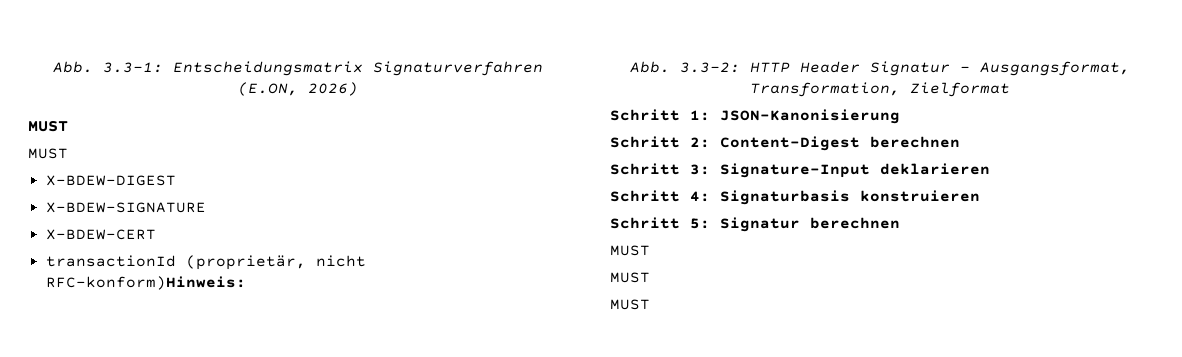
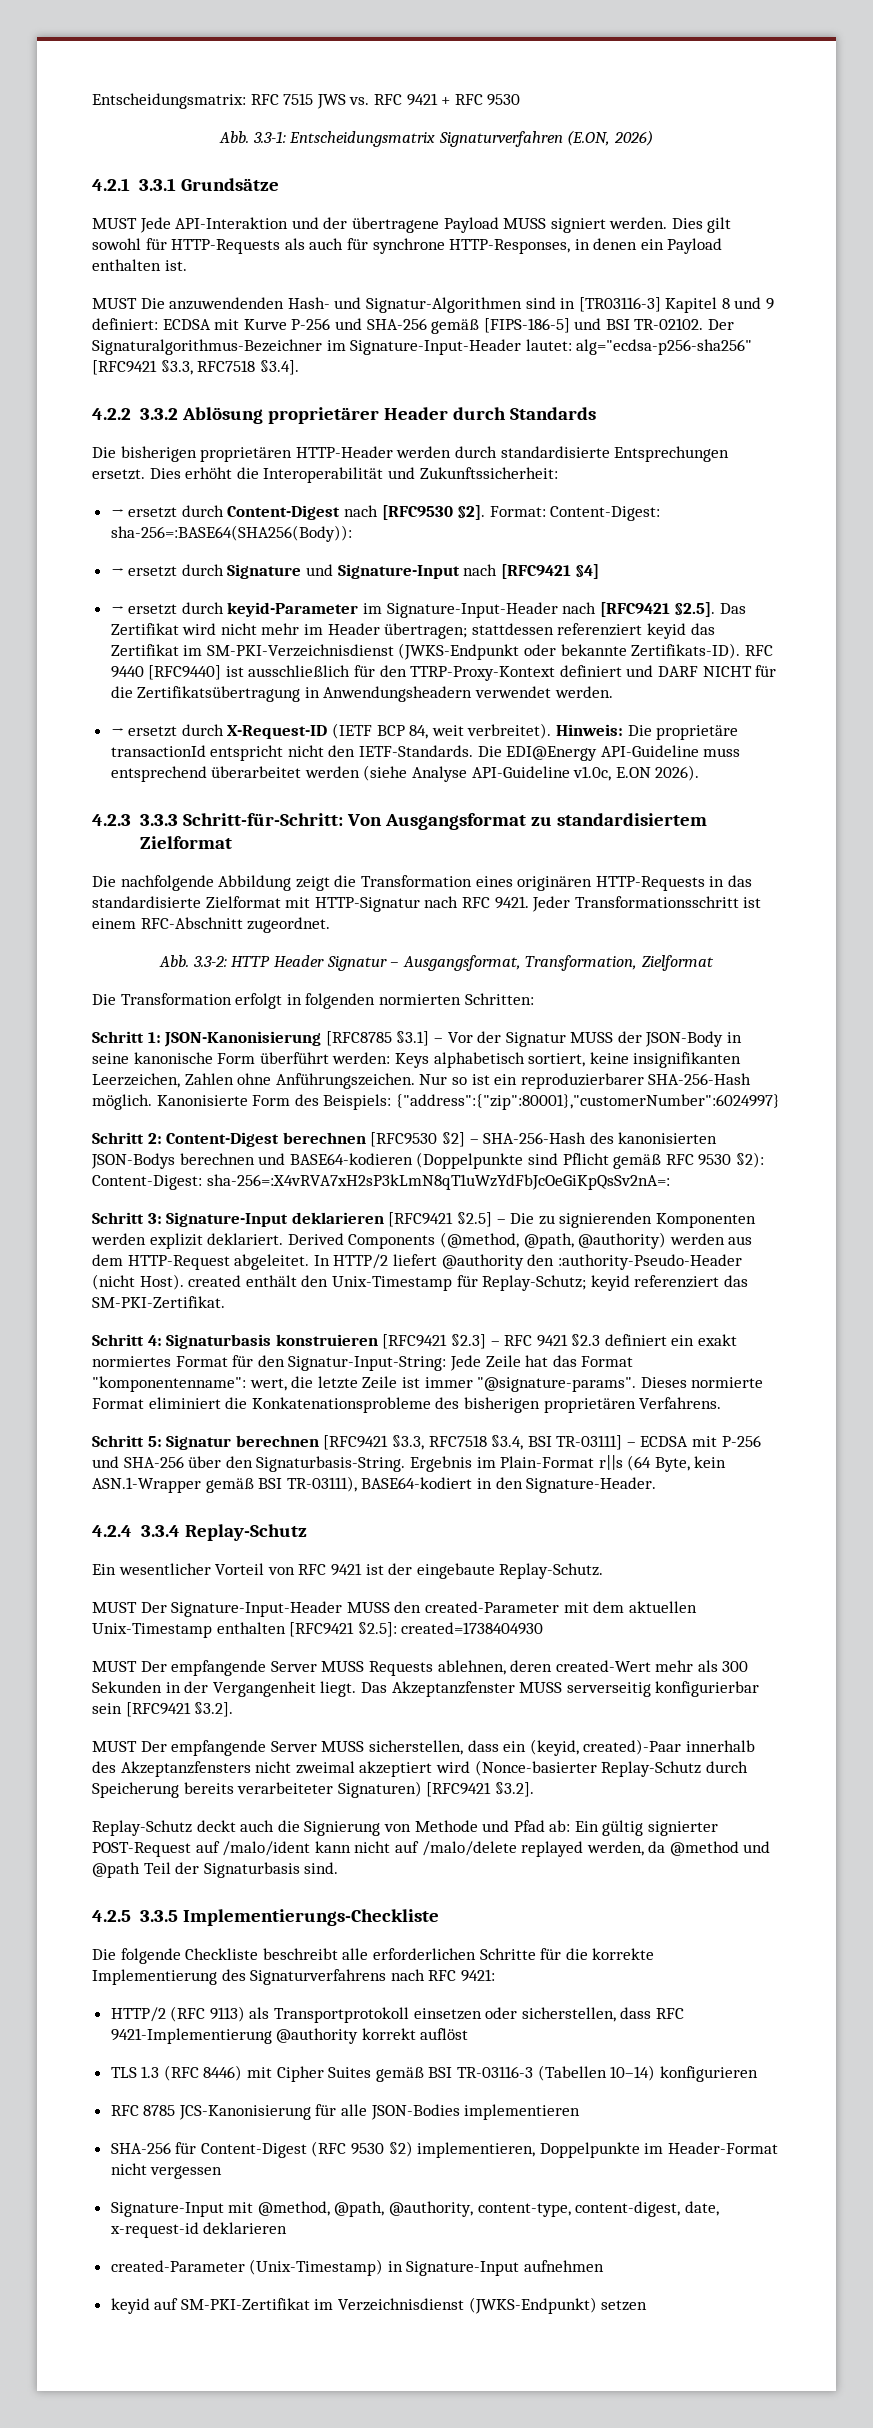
(53, 67) none -> [92,93,521,109] Entscheidungsmatrix: RFC 7515 JWS vs. RFC 9421 + RFC 9530 //
[28,120,68,132] [28,148,68,159] [45,175,176,186] [45,202,206,213] [45,229,156,240] [45,255,366,270] [45,276,246,290] MUST // MUST // X-BDEW-DIGEST // X-BDEW-SIGNATURE // X-BDEW-CERT // transactionId (proprietär, nicht RFC-konform)Hinweis: -> [92,178,279,191] [92,217,732,233] [92,238,723,254] [92,259,187,271] [92,297,775,313] [92,318,735,334] [92,339,753,355] [92,360,299,375] [92,407,597,424] [92,446,730,462] [92,467,558,483] [110,505,661,521] [110,525,352,542] [110,564,600,579] [110,602,747,618] [110,623,715,639] [110,643,773,660] [110,665,777,681] [110,686,613,702] [110,723,739,740] [110,745,741,761] [110,765,700,782] [92,813,708,830] [139,836,232,849] [92,875,752,891] [92,896,762,912] [92,917,331,933] 4.2.1 3.3.1 Grundsätze // MUST Jede API-Interaktion und der übertragene Payload MUSS signiert werden. Dies gilt sowohl für HTTP-Requests als auch für synchrone HTTP-Responses, in denen ein Payload enthalten ist. // MUST Die anzuwendenden Hash- und Signatur-Algorithmen sind in [TR03116-3] Kapitel 8 und 9 definiert: ECDSA mit Kurve P-256 und SHA-256 gemäß [FIPS-186-5] und BSI TR-02102. Der Signaturalgorithmus-Bezeichner im Signature-Input-Header lautet: alg="ecdsa-p256-sha256" [RFC9421 §3.3, RFC7518 §3.4]. // 4.2.2 3.3.2 Ablösung proprietärer Header durch Standards // Die bisherigen proprietären HTTP-Header werden durch standardisierte Entsprechungen ersetzt. Dies erhöht die Interoperabilität und Zukunftssicherheit: // → ersetzt durch Content-Digest nach [RFC9530 §2]. Format: Content-Digest: sha-256=:BASE64(SHA256(Body)): // → ersetzt durch Signature und Signature-Input nach [RFC9421 §4] // → ersetzt durch keyid-Parameter im Signature-Input-Header nach [RFC9421 §2.5]. Das Zertifikat wird nicht mehr im Header übertragen; stattdessen referenziert keyid das Zertifikat im SM-PKI-Verzeichnisdienst (JWKS-Endpunkt oder bekannte Zertifikats-ID). RFC 9440 [RFC9440] ist ausschließlich für den TTRP-Proxy-Kontext definiert und DARF NICHT für die Zertifikatsübertragung in Anwendungsheadern verwendet werden. // → ersetzt durch X-Request-ID (IETF BCP 84, weit verbreitet). Hinweis: Die proprietäre transactionId entspricht nicht den IETF-Standards. Die EDI@Energy API-Guideline muss entsprechend überarbeitet werden (siehe Analyse API-Guideline v1.0c, E.ON 2026). // 4.2.3 3.3.3 Schritt-für-Schritt: Von Ausgangsformat zu standardisiertem Zielformat // Die nachfolgende Abbildung zeigt die Transformation eines originären HTTP-Requests in das standardisierte Zielformat mit HTTP-Signatur nach RFC 9421. Jeder Transformationsschritt ist einem RFC-Abschnitt zugeordnet.
[610,109,900,124] [610,136,960,151] [610,163,990,178] [610,190,980,205] [610,217,900,232] [610,245,650,256] [610,272,650,283] [610,299,650,310] Schritt 1: JSON-Kanonisierung // Schritt 2: Content-Digest berechnen // Schritt 3: Signature-Input deklarieren // Schritt 4: Signaturbasis konstruieren // Schritt 5: Signatur berechnen // MUST // MUST // MUST -> [92,993,534,1009] [92,1031,743,1047] [92,1052,742,1068] [92,1073,752,1089] [92,1094,780,1110] [92,1132,718,1147] [91,1152,764,1169] [92,1174,670,1190] [92,1212,756,1228] [91,1232,753,1249] [92,1254,742,1270] [92,1274,748,1291] [92,1296,225,1308] [92,1334,738,1349] [92,1355,634,1371] [92,1376,764,1392] [92,1397,722,1413] [92,1435,761,1450] [92,1455,727,1472] [92,1476,657,1493] [92,1524,307,1541] [92,1563,604,1579] [92,1601,697,1617] [92,1622,544,1638] [92,1660,749,1676] [92,1681,760,1697] [92,1702,234,1717] [92,1739,755,1756] [92,1760,748,1777] [92,1781,534,1798] [92,1820,719,1836] [92,1841,771,1857] [92,1862,339,1878] [92,1909,439,1926] [92,1948,655,1964] [92,1969,495,1985] [110,2006,685,2023] [110,2028,469,2044] [110,2065,758,2082] [110,2104,581,2120] [110,2141,779,2158] [110,2163,223,2179] [110,2201,719,2217] [109,2222,288,2238] [110,2259,605,2276] [110,2297,648,2314] Die Transformation erfolgt in folgenden normierten Schritten: // Schritt 1: JSON-Kanonisierung [RFC8785 §3.1] – Vor der Signatur MUSS der JSON-Body in seine kanonische Form überführt werden: Keys alphabetisch sortiert, keine insignifikanten Leerzeichen, Zahlen ohne Anführungszeichen. Nur so ist ein reproduzierbarer SHA-256-Hash möglich. Kanonisierte Form des Beispiels: {"address":{"zip":80001},"customerNumber":6024997} // Schritt 2: Content-Digest berechnen [RFC9530 §2] – SHA-256-Hash des kanonisierten JSON-Bodys berechnen und BASE64-kodieren (Doppelpunkte sind Pflicht gemäß RFC 9530 §2): Content-Digest: sha-256=:X4vRVA7xH2sP3kLmN8qT1uWzYdFbJcOeGiKpQsSv2nA=: // Schritt 3: Signature-Input deklarieren [RFC9421 §2.5] – Die zu signierenden Komponenten werden explizit deklariert. Derived Components (@method, @path, @authority) werden aus dem HTTP-Request abgeleitet. In HTTP/2 liefert @authority den :authority-Pseudo-Header (nicht Host). created enthält den Unix-Timestamp für Replay-Schutz; keyid referenziert das SM-PKI-Zertifikat. // Schritt 4: Signaturbasis konstruieren [RFC9421 §2.3] – RFC 9421 §2.3 definiert ein exakt normiertes Format für den Signatur-Input-String: Jede Zeile hat das Format "komponentenname": wert, die letzte Zeile ist immer "@signature-params". Dieses normierte Format eliminiert die Konkatenationsprobleme des bisherigen proprietären Verfahrens. // Schritt 5: Signatur berechnen [RFC9421 §3.3, RFC7518 §3.4, BSI TR-03111] – ECDSA mit P-256 und SHA-256 über den Signaturbasis-String. Ergebnis im Plain-Format r||s (64 Byte, kein ASN.1-Wrapper gemäß BSI TR-03111), BASE64-kodiert in den Signature-Header. // 4.2.4 3.3.4 Replay-Schutz // Ein wesentlicher Vorteil von RFC 9421 ist der eingebaute Replay-Schutz. // MUST Der Signature-Input-Header MUSS den created-Parameter mit dem aktuellen Unix-Timestamp enthalten [RFC9421 §2.5]: created=1738404930 // MUST Der empfangende Server MUSS Requests ablehnen, deren created-Wert mehr als 300 Sekunden in der Vergangenheit liegt. Das Akzeptanzfenster MUSS serverseitig konfigurierbar sein [RFC9421 §3.2]. // MUST Der empfangende Server MUSS sicherstellen, dass ein (keyid, created)-Paar innerhalb des Akzeptanzfensters nicht zweimal akzeptiert wird (Nonce-basierter Replay-Schutz durch Speicherung bereits verarbeiteter Signaturen) [RFC9421 §3.2]. // Replay-Schutz deckt auch die Signierung von Methode und Pfad ab: Ein gültig signierter POST-Request auf /malo/ident kann nicht auf /malo/delete replayed werden, da @method und @path Teil der Signaturbasis sind. // 4.2.5 3.3.5 Implementierungs-Checkliste // Die folgende Checkliste beschreibt alle erforderlichen Schritte für die korrekte Implementierung des Signaturverfahrens nach RFC 9421: // HTTP/2 (RFC 9113) als Transportprotokoll einsetzen oder sicherstellen, dass RFC 9421-Implementierung @authority korrekt auflöst // TLS 1.3 (RFC 8446) mit Cipher Suites gemäß BSI TR-03116-3 (Tabellen 10–14) konfigurieren // RFC 8785 JCS-Kanonisierung für alle JSON-Bodies implementieren // SHA-256 für Content-Digest (RFC 9530 §2) implementieren, Doppelpunkte im Header-Format nicht vergessen // Signature-Input mit @method, @path, @authority, content-type, content-digest, date, x-request-id deklarieren // created-Parameter (Unix-Timestamp) in Signature-Input aufnehmen // keyid auf SM-PKI-Zertifikat im Verzeichnisdienst (JWKS-Endpunkt) setzen

